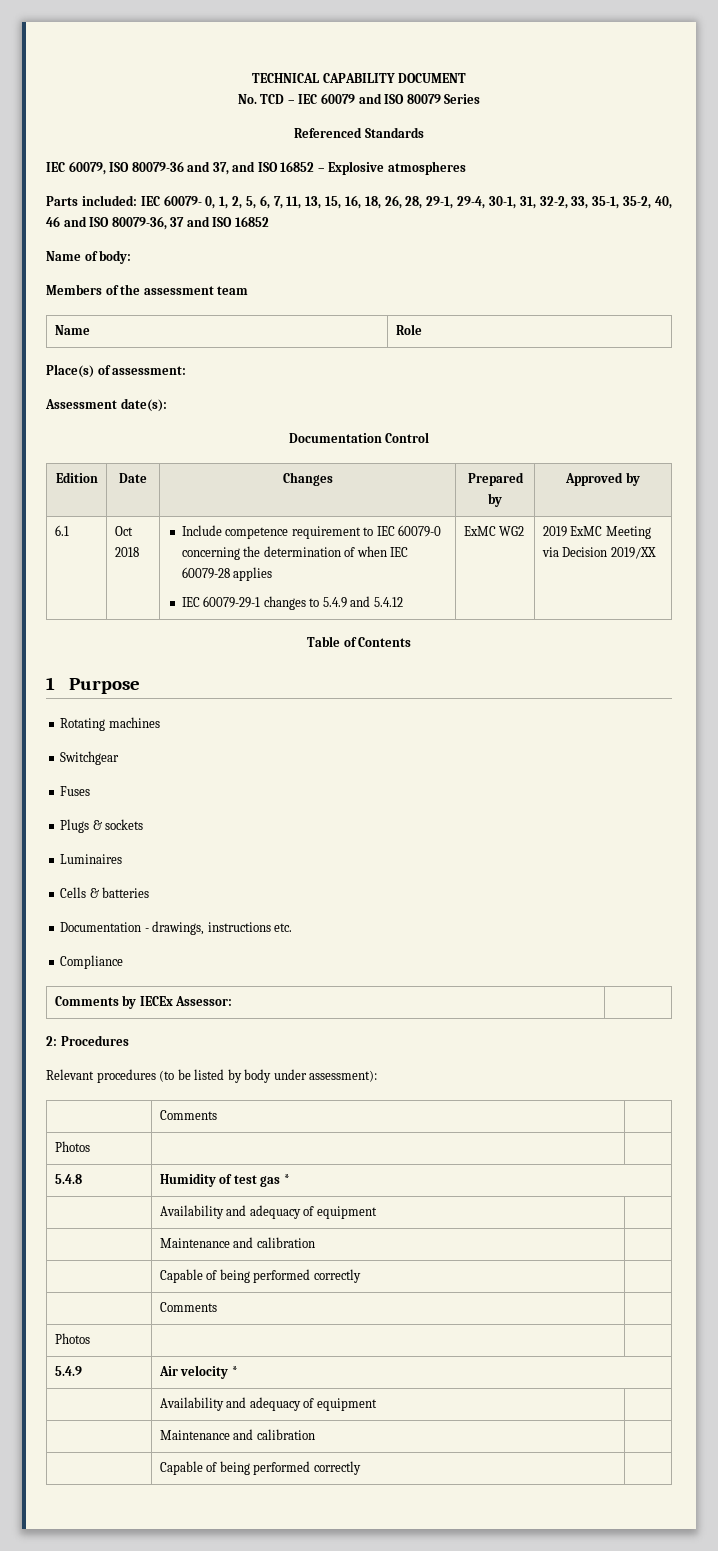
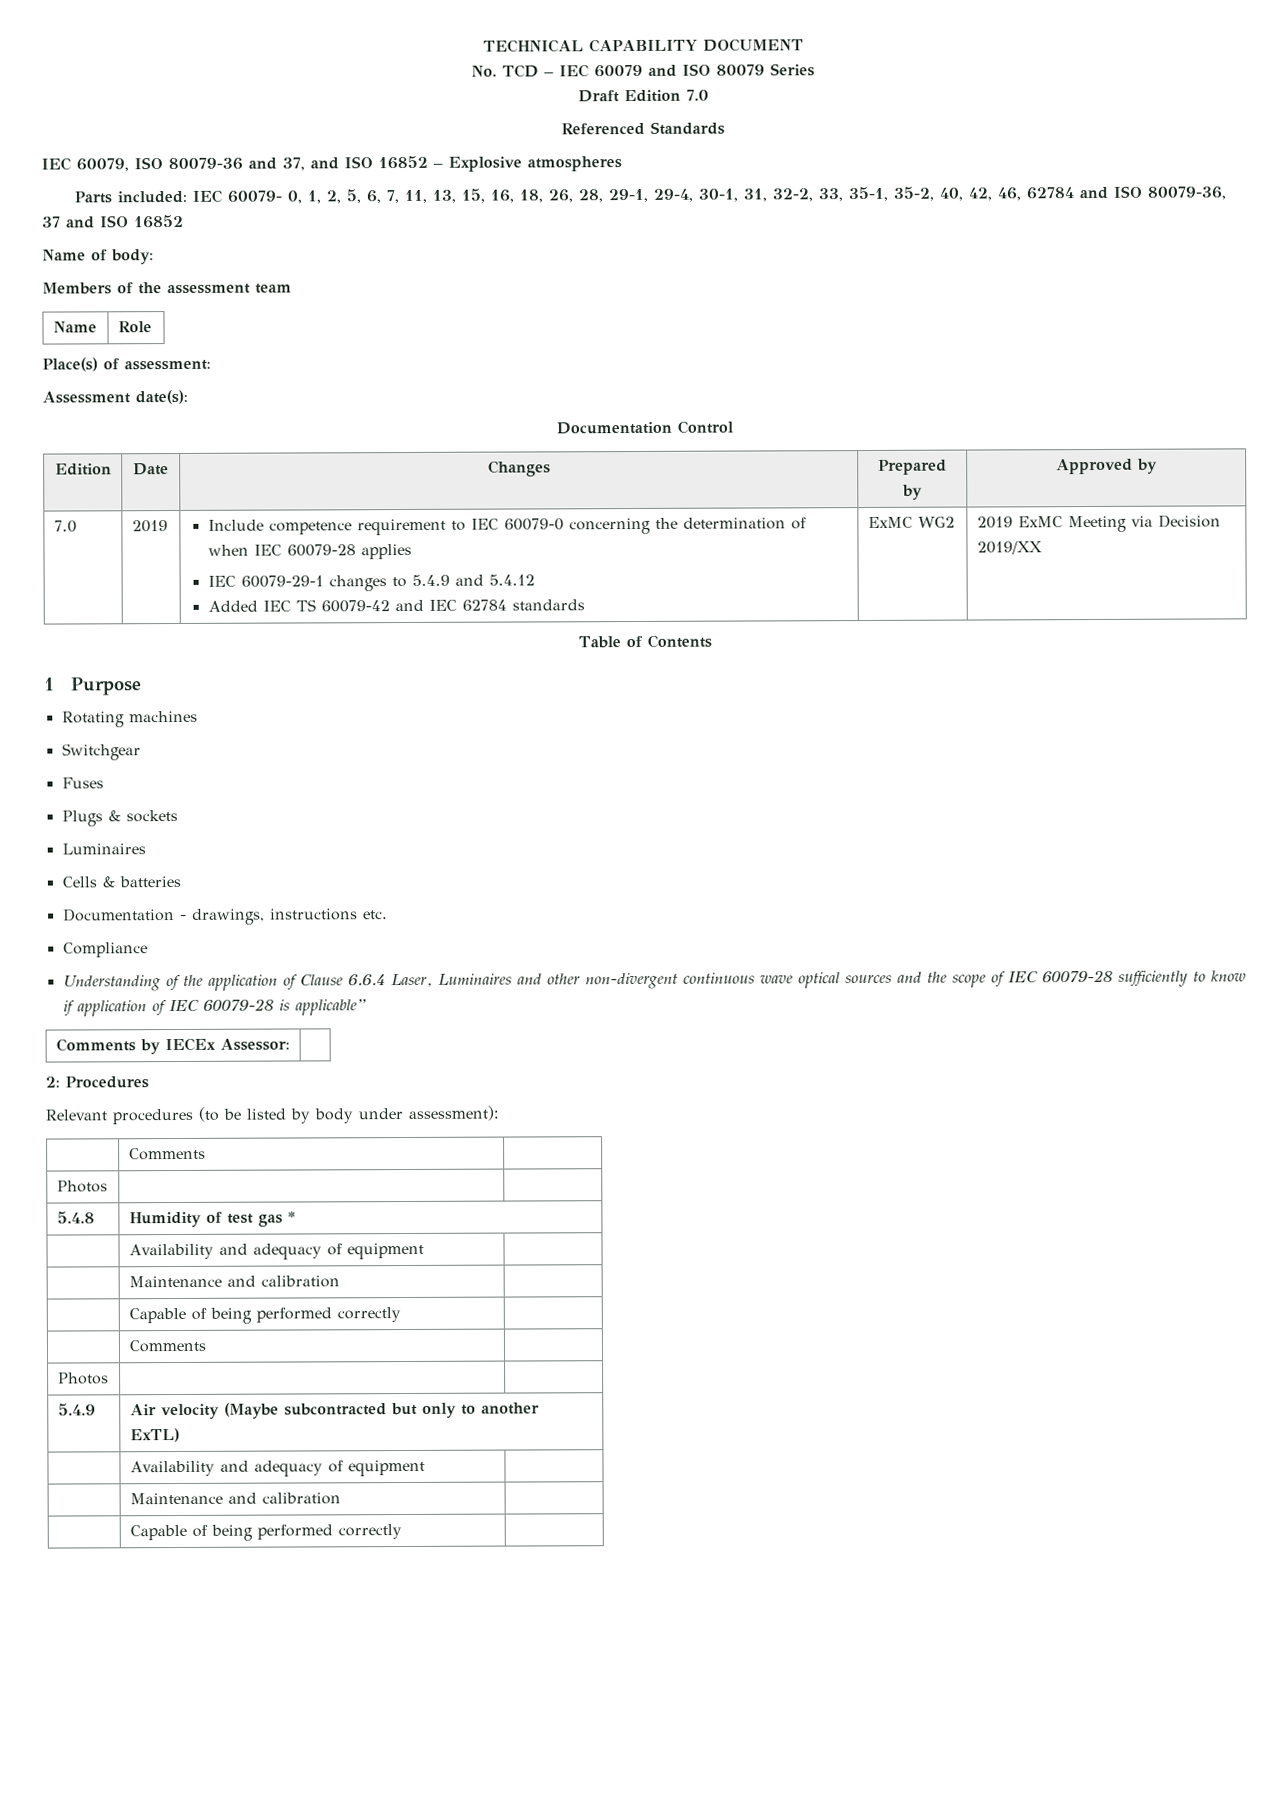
(481, 99) none -> [577,89,709,103] // Draft Edition 7.0
[46,216,60,227] 46 -> [967,187,1074,201] 42, 46, 62784
[54,525,69,536] [114,526,133,536] [114,547,139,557] 6.1 | Oct 2018 -> [53,520,77,533] [131,520,168,533] 7.0 | 2019
(403, 602) none -> [207,599,585,613] // Added IEC TS 60079-42 and IEC 62784 standards
(124, 962) none -> [62,969,1246,992] [62,998,367,1017] // Understanding of the application of Clause 6.6.4 Laser, Luminaires and other non-divergent continuous wave optical sources and the scope of IEC 60079-28 sufficiently to know if application of IEC 60079-28 is applicable”
[231,1366,238,1376] * -> [223,1402,540,1419] [129,1427,180,1443] (Maybe subcontracted but only to another ExTL)

